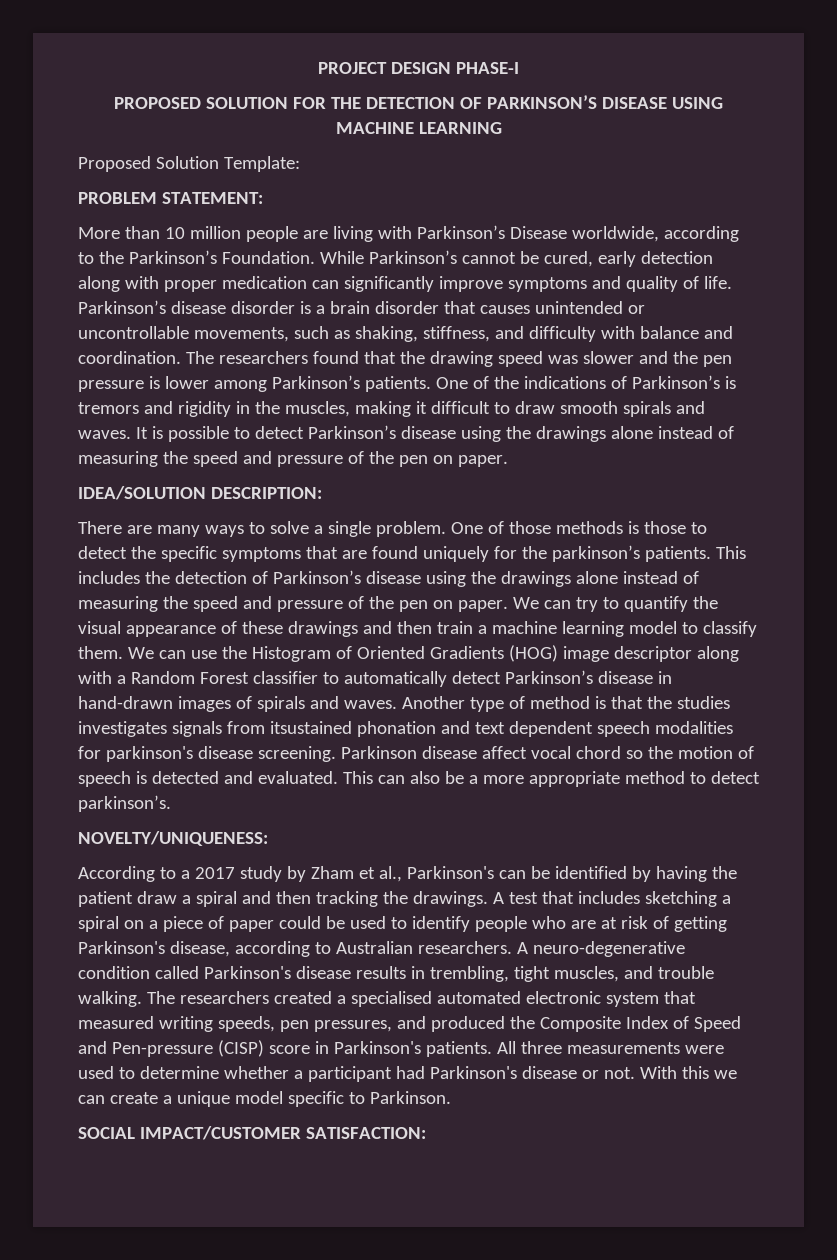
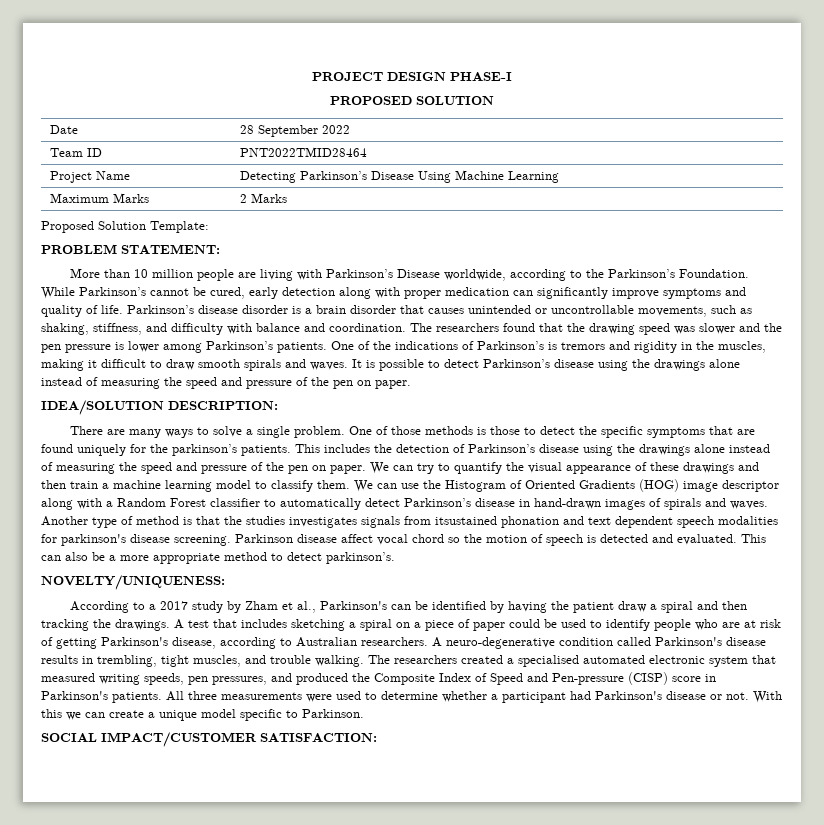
[293,95,723,109] [335,122,502,134] FOR THE DETECTION OF PARKINSON’S DISEASE USING MACHINE LEARNING -> [49,125,78,134] [239,125,350,137] [49,148,102,157] [239,147,367,157] [49,171,130,183] [239,170,559,183] [49,193,149,203] [239,193,287,203] // Date | 28 September 2022 // Team ID | PNT2022TMID28464 // Project Name | Detecting Parkinson’s Disease Using Machine Learning // Maximum Marks | 2 Marks

